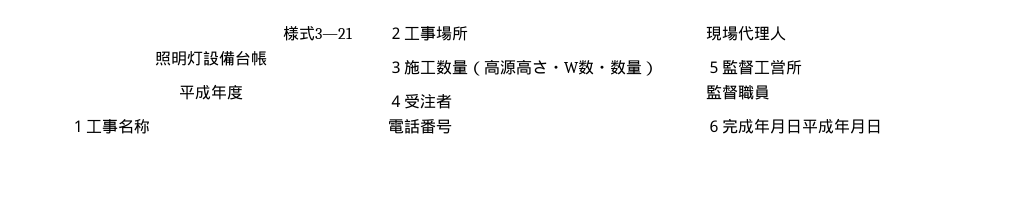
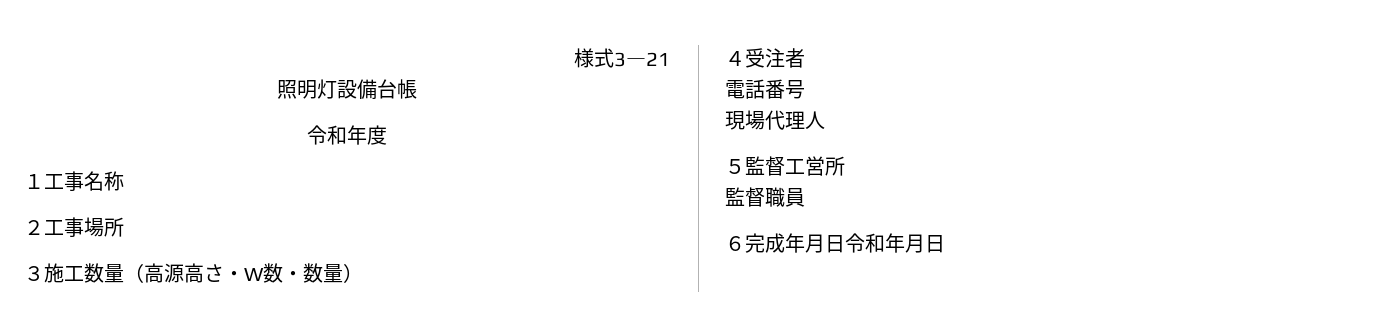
[179,85,211,100] 平成 -> [307,125,347,145] 令和
[802,119,834,134] 平成 -> [845,233,885,253] 令和

